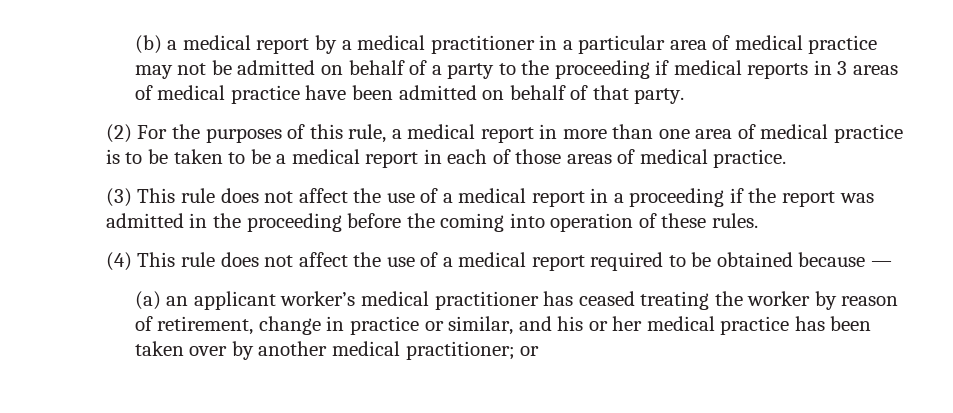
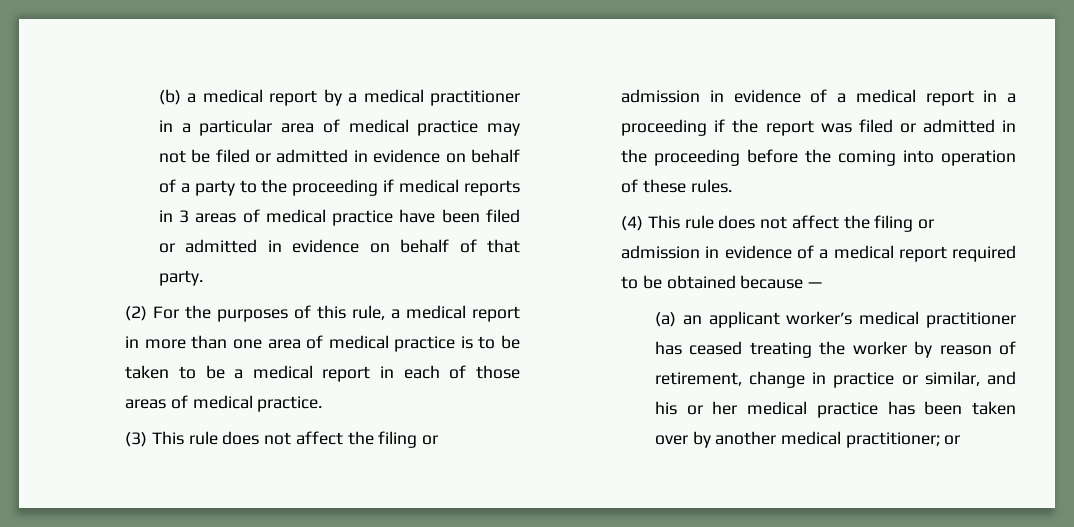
[237,60,316,75] admitted -> [215,149,441,163] filed or admitted in evidence
[398,85,477,100] admitted -> [486,209,520,223] [158,239,360,253] filed or admitted in evidence
[386,193,415,203] use -> [378,431,439,448] [621,89,801,103] filing or admission in evidence
(874, 198) none -> [858,119,916,133] filed or
[386,257,415,267] use -> [874,215,935,232] [621,245,792,259] filing or admission in evidence

